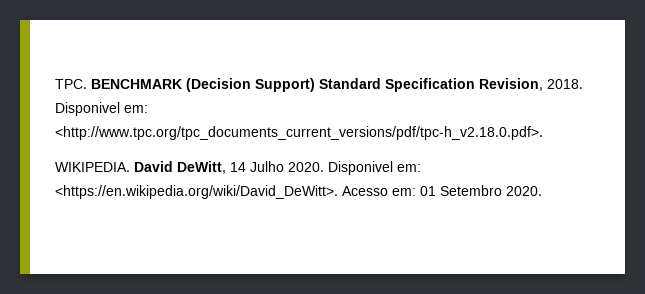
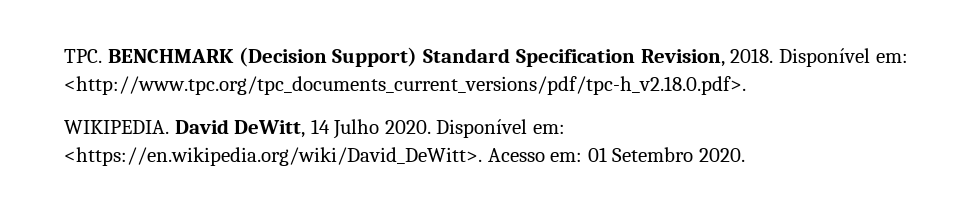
[55,102,120,116] Disponivel -> [779,48,871,67] Disponível
[328,161,393,175] Disponivel -> [436,119,528,138] Disponível

